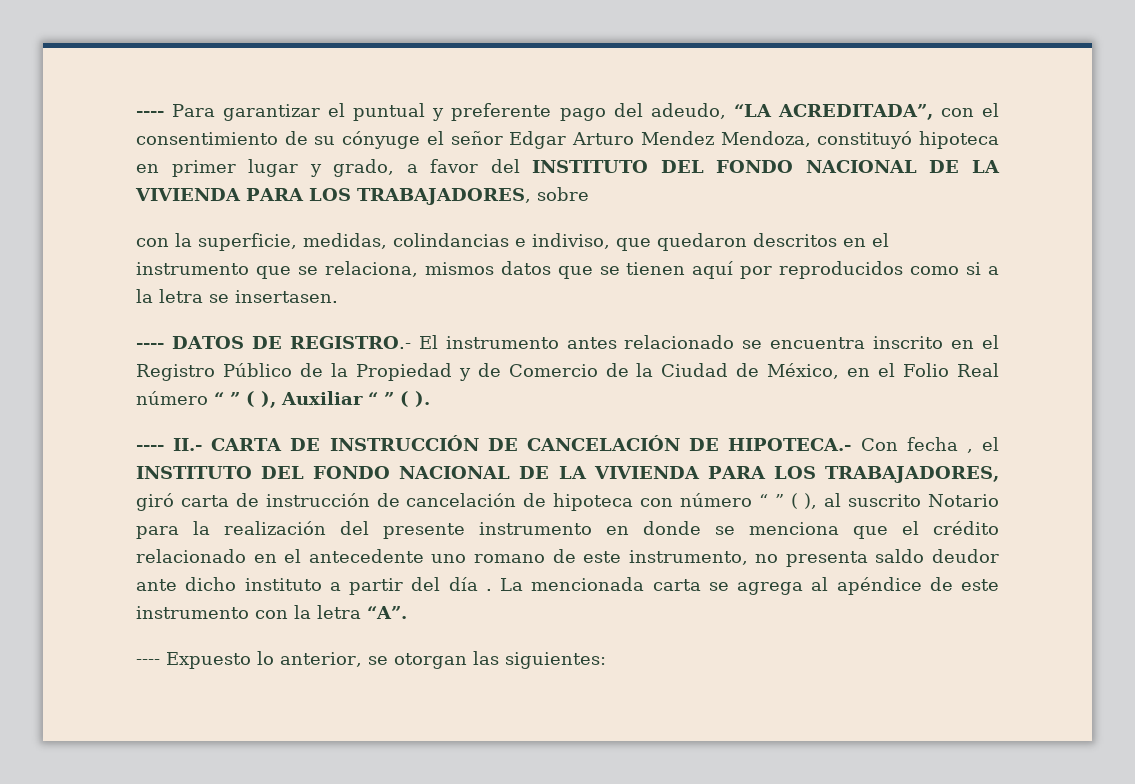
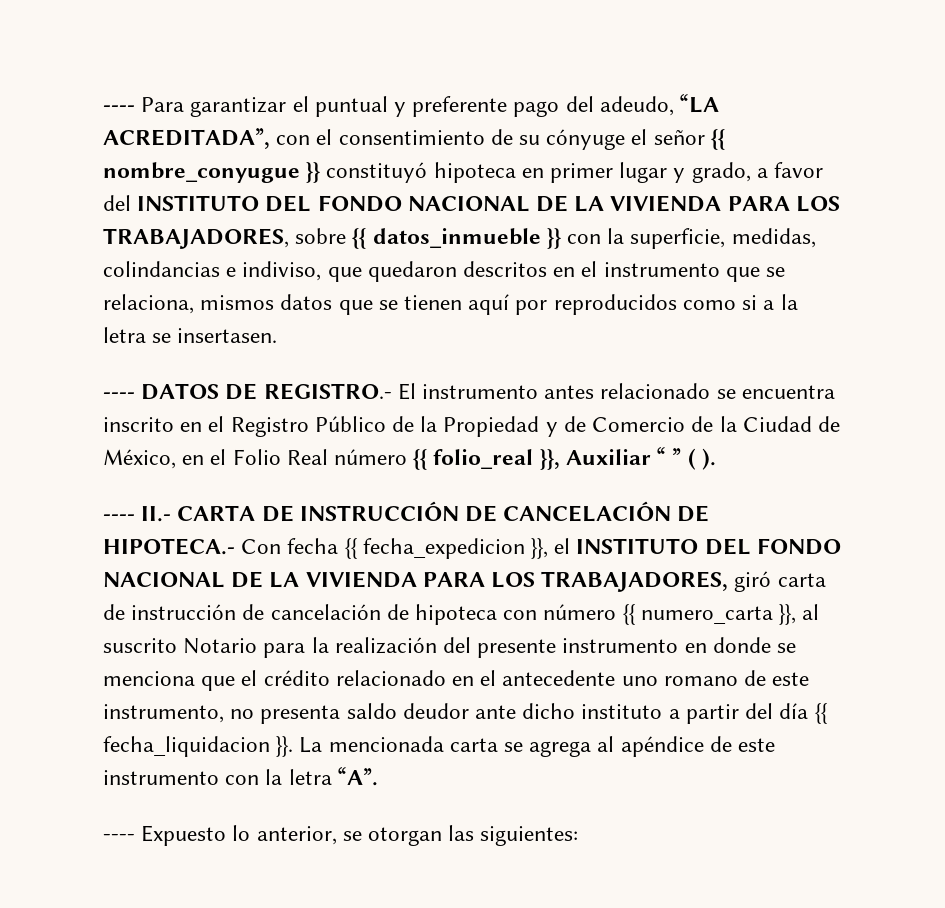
[509,131,811,149] Edgar Arturo Mendez Mendoza, -> [710,129,725,150] [103,162,321,183] {{ nombre_conyugue }}
(589, 194) // -> [352,228,561,249] {{ datos_inmueble }}
[214,391,276,408] “ ” ( ), -> [413,449,560,470] {{ folio_real }},
[966,449,973,453] , -> [344,538,549,559] {{ fecha_expedicion }},
[758,493,818,509] “ ” ( ), -> [622,604,797,625] {{ numero_carta }},
[485,589,492,591] . -> [814,703,828,724] [103,736,294,757] {{ fecha_liquidacion }}.

